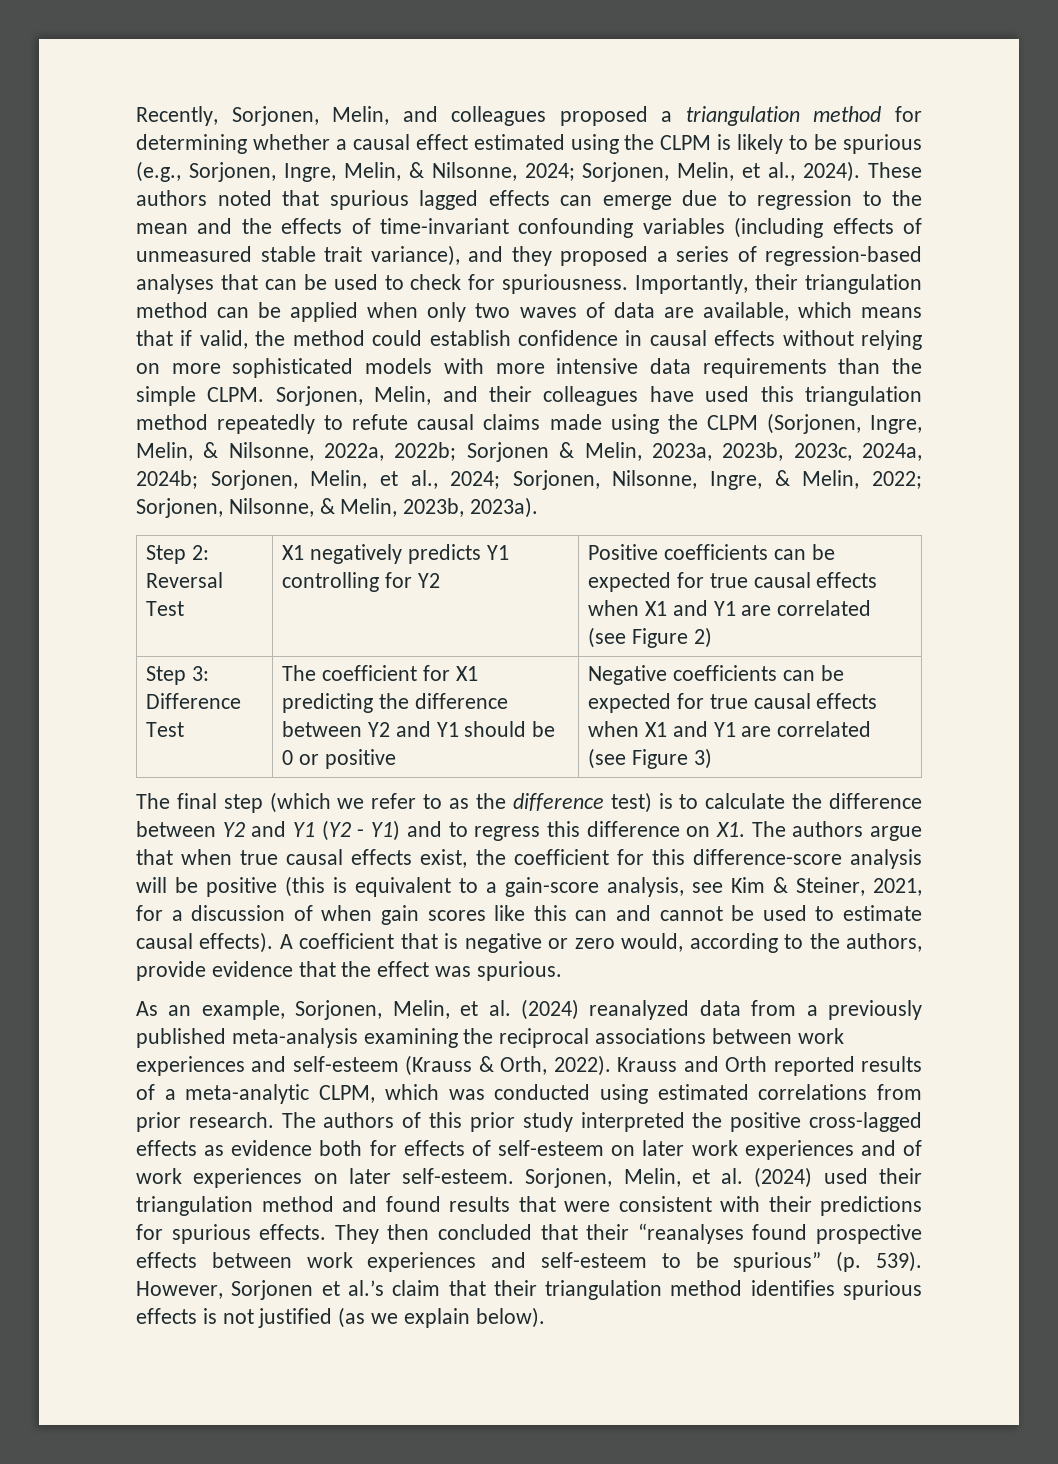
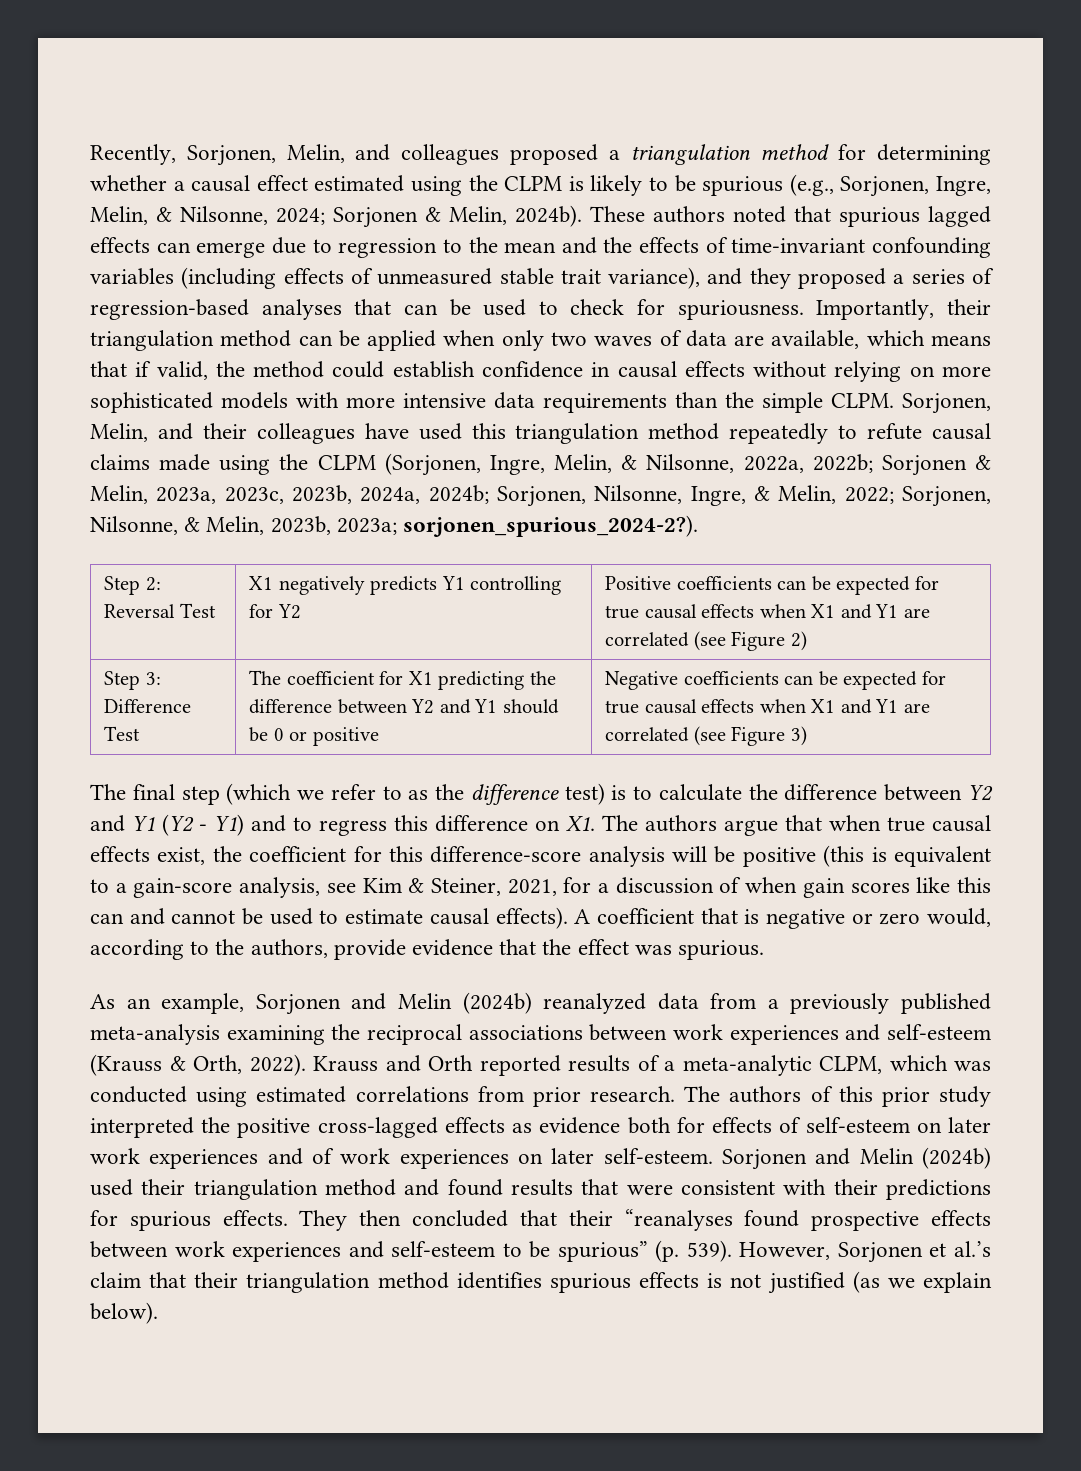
[582,161,861,182] Sorjonen, Melin, et al., 2024). -> [333,205,582,228] Sorjonen & Melin, 2024b).
[722,442,852,461] 2023b, 2023c, -> [224,485,352,504] 2023c, 2023b,
[310,470,600,490] Melin, et al., 2024; Sorjonen, -> (586, 496) none
[470,497,539,518] 2023a). -> [336,515,699,537] 2023a; sorjonen_spurious_2024-2?).
[295,999,579,1020] Sorjonen, Melin, et al. (2024) -> [255,992,532,1015] Sorjonen and Melin (2024b)
[525,1167,813,1188] Sorjonen, Melin, et al. (2024) -> [721,1147,991,1170] Sorjonen and Melin (2024b)

